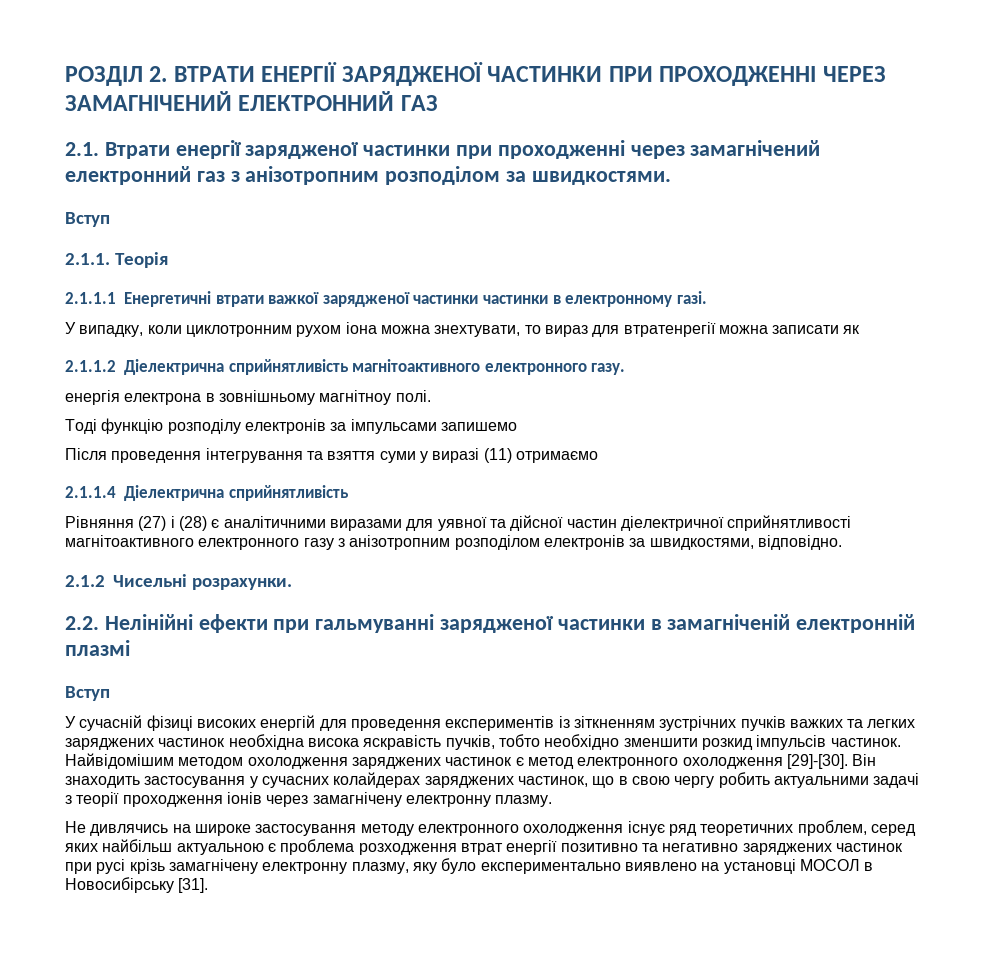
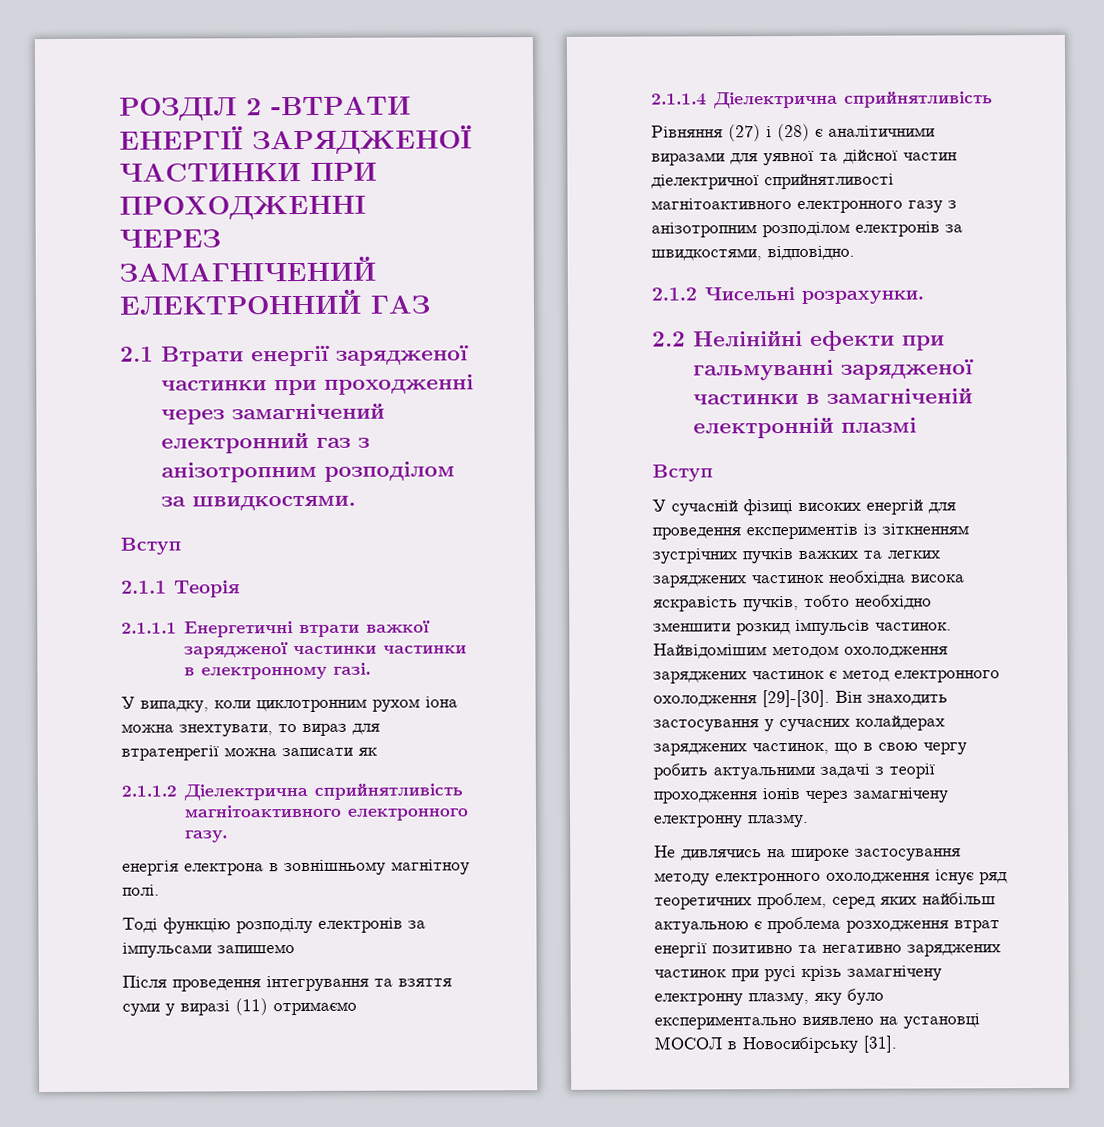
[149,66,255,82] 2. ВТРАТИ -> [246,95,411,117] 2 -ВТРАТИ
[65,142,99,156] 2.1. -> [120,346,154,362] 2.1
[65,253,110,265] 2.1.1. -> [121,580,167,594] 2.1.1
[65,616,99,630] 2.2. -> [652,331,686,347] 2.2

